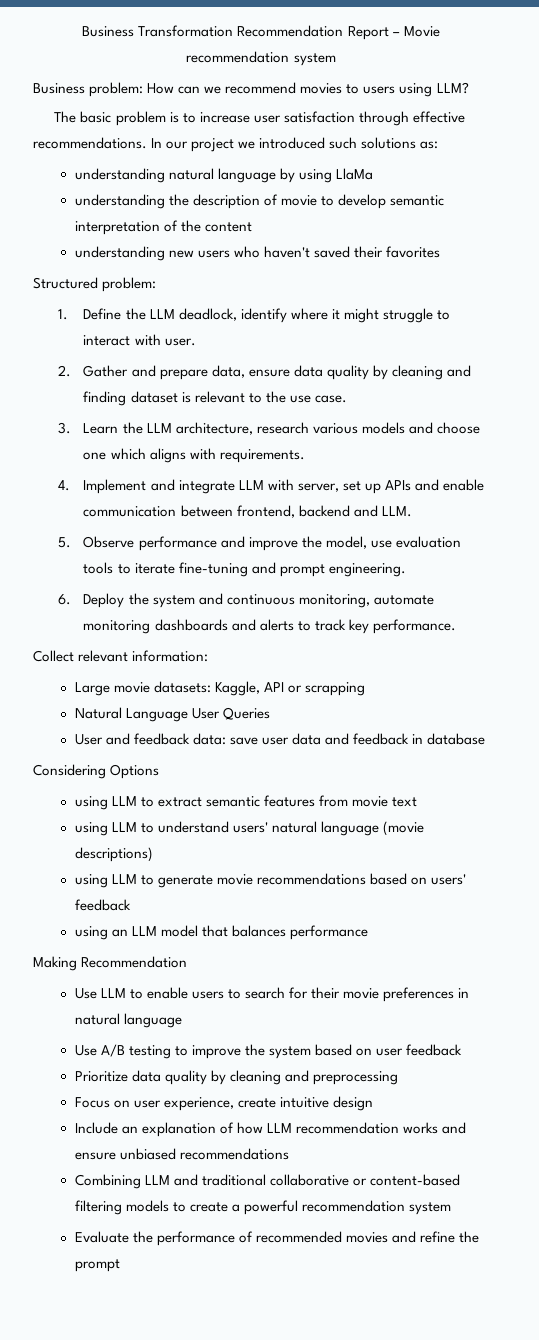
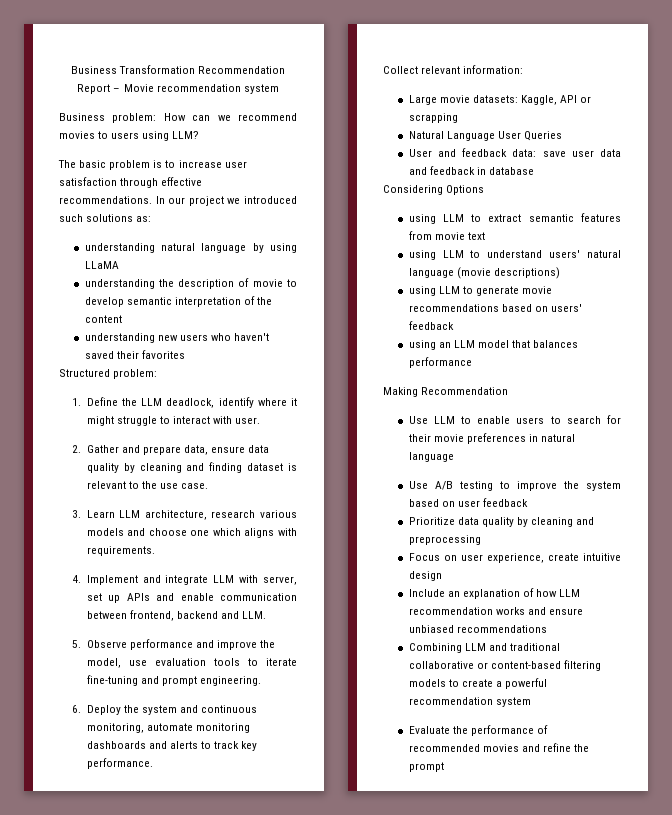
[335,168,373,180] LlaMa -> [84,261,119,269] LLaMA
[122,422,143,434] the -> (115, 514) none

